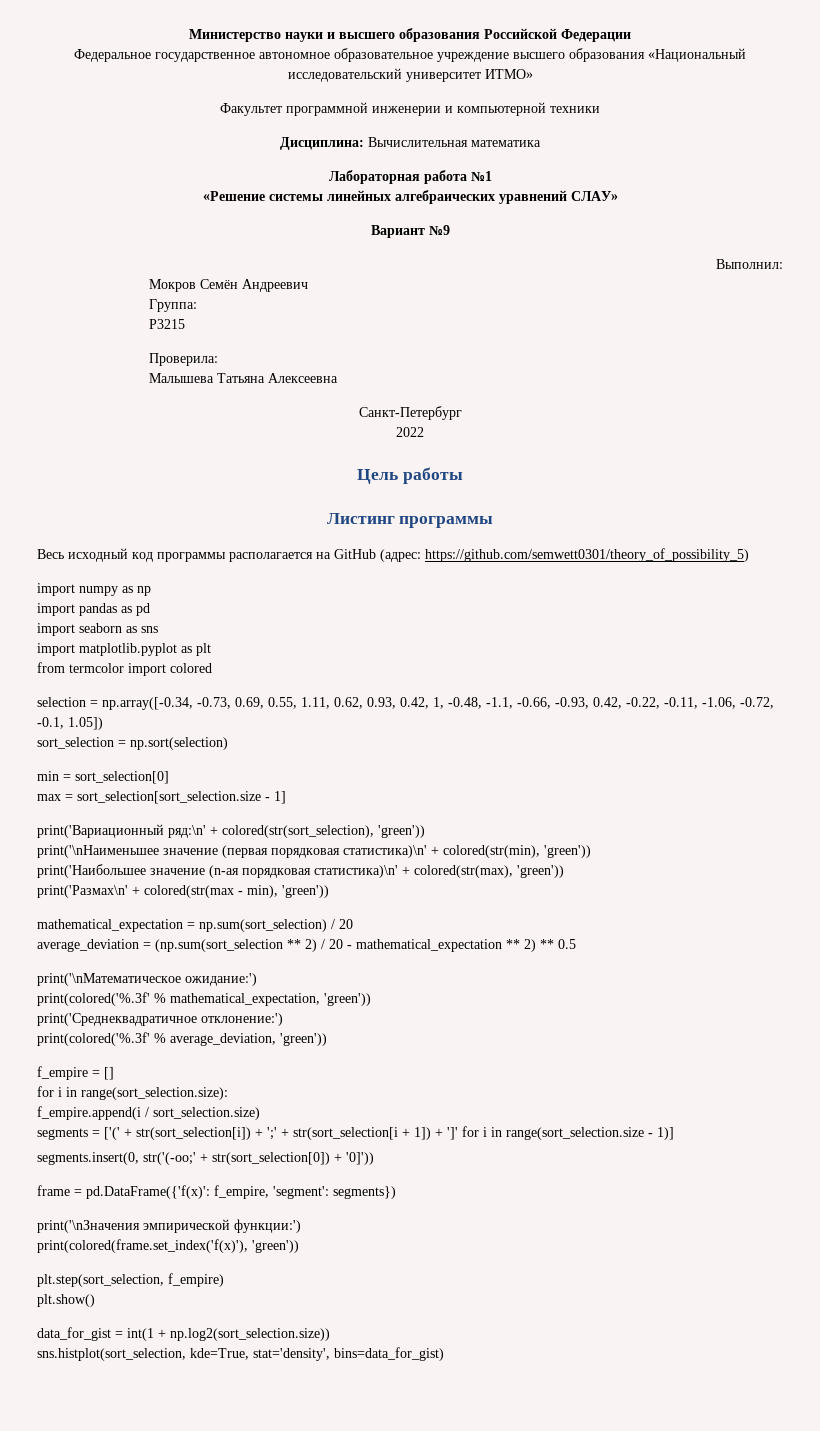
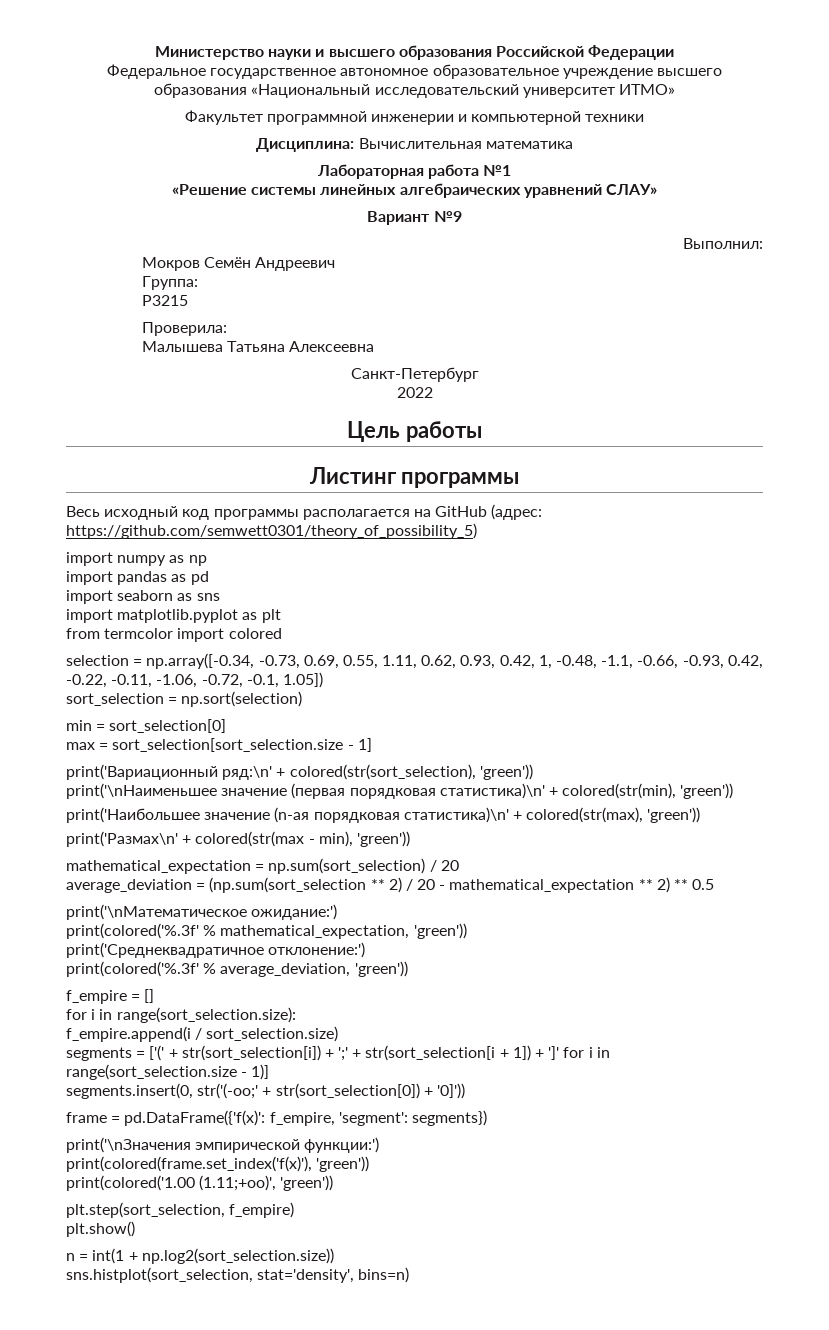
(299, 1246) none -> [66,1175,334,1191] // print(colored('1.00 (1.11;+oo)', 'green'))
[37,1327,111,1341] data_for_gist -> [66,1253,75,1261] n
[190,1347,444,1361] kde=True, stat='density', bins=data_for_gist) -> [257,1267,410,1283] stat='density', bins=n)

